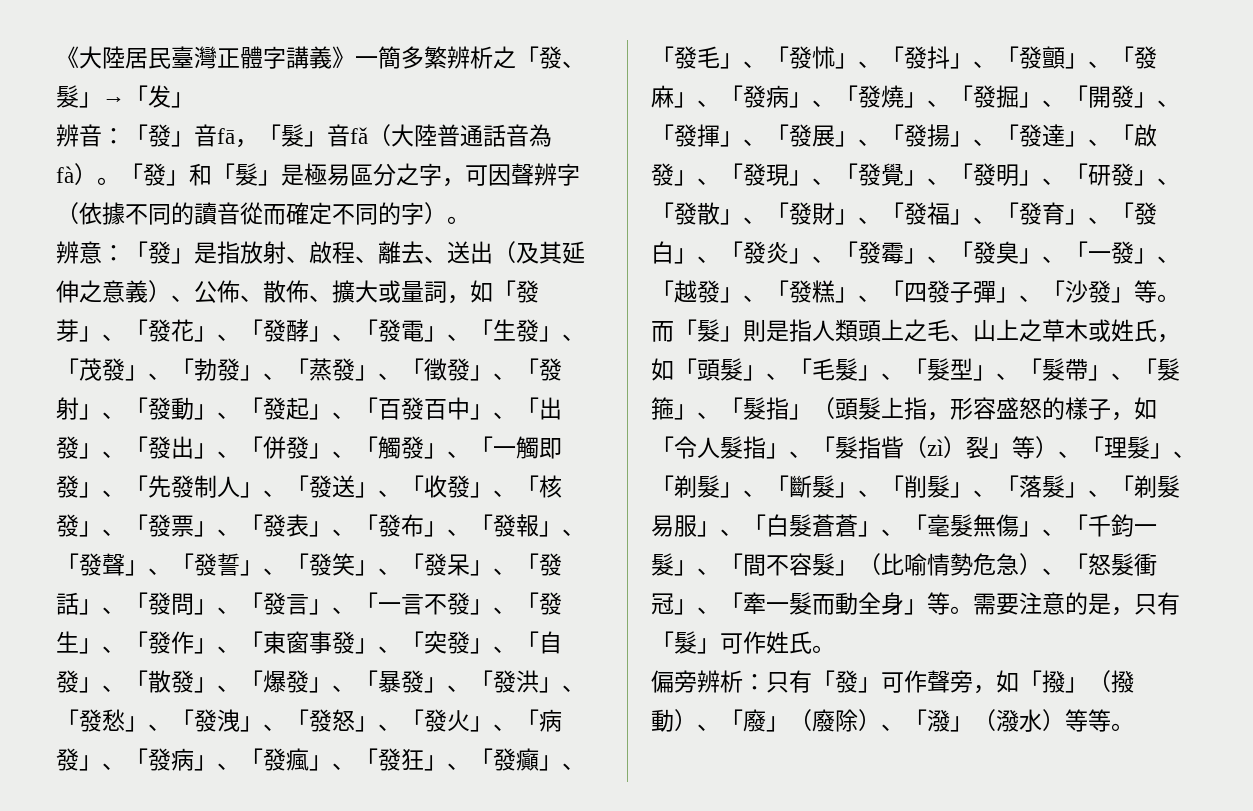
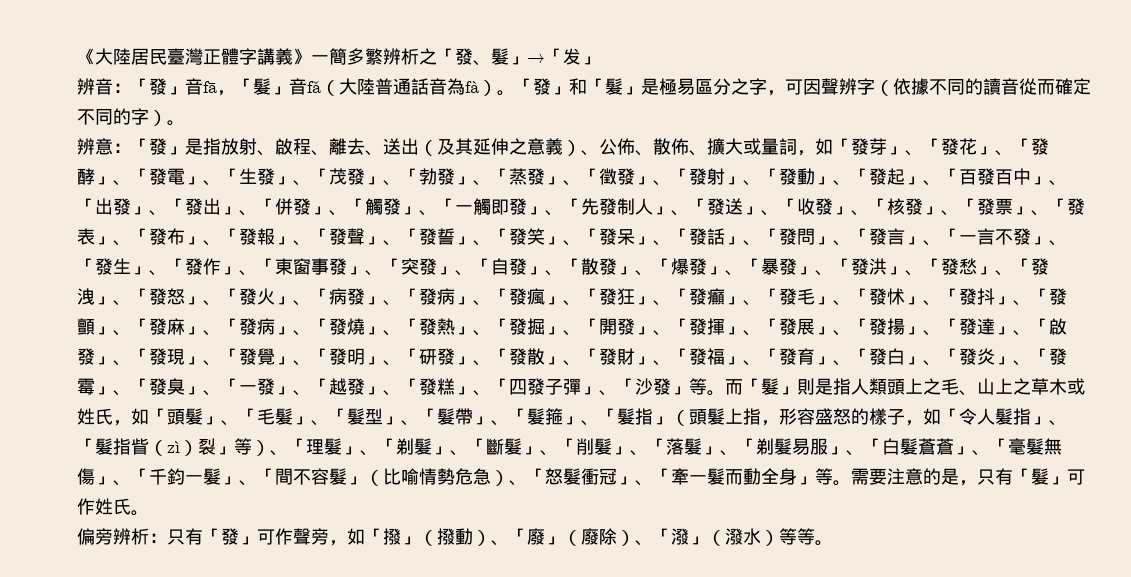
(996, 96) none -> [437,318,527,336] 熱」、「發

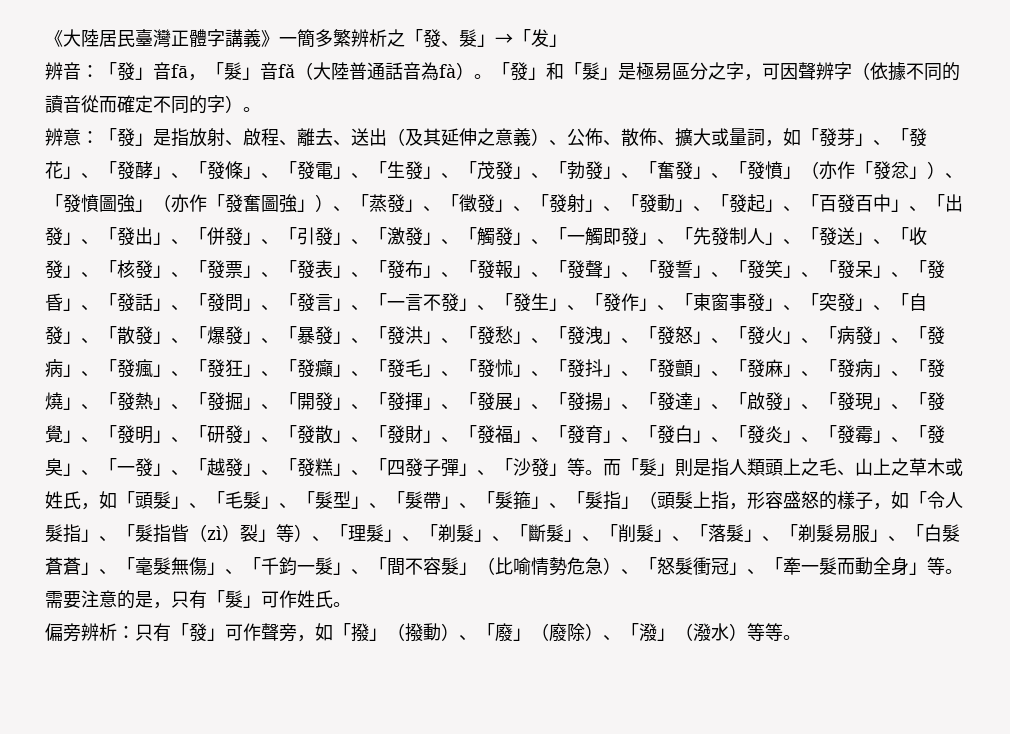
(167, 176) none -> [225,161,315,180] 條」、「發
(509, 175) none -> [657,161,963,180] [45,194,369,213] 奮發」、「發憤」（亦作「發忿」）、「發憤圖強」（亦作「發奮圖強」）、「
(365, 205) none -> [297,227,477,246] 引發」、「激發」、「
(707, 236) none -> [45,293,135,312] 昏」、「發

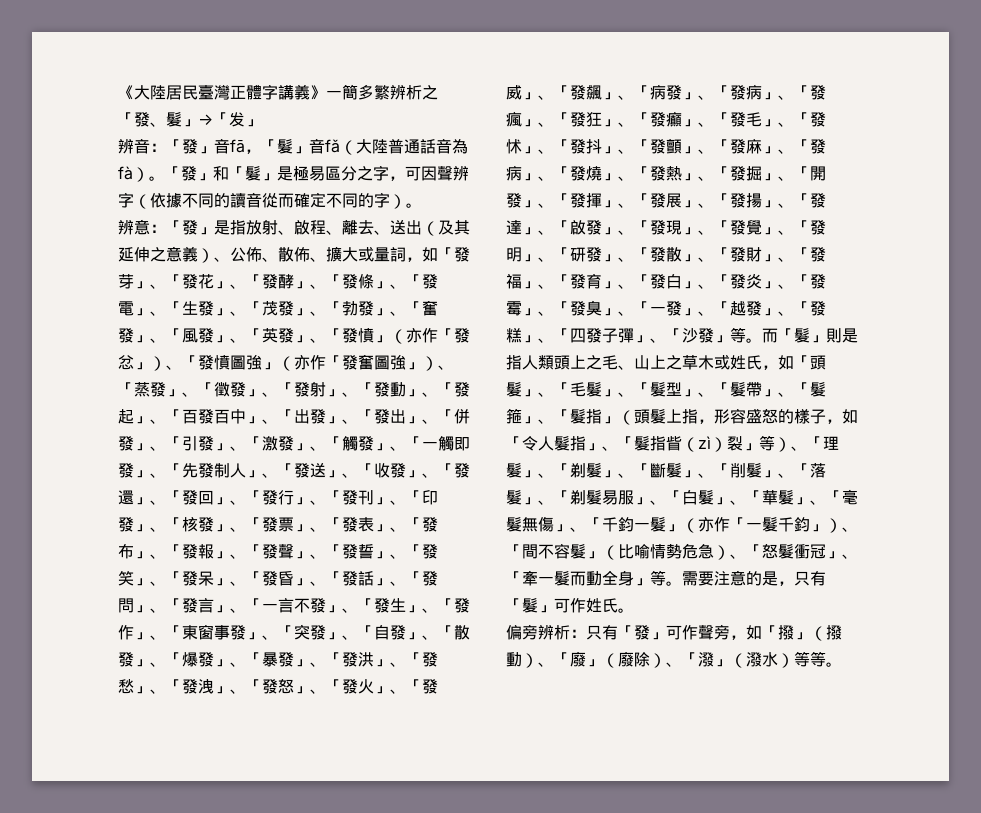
(747, 169) none -> [182,328,342,343] 風發」、「英發」、「
(117, 268) none -> [454,463,470,478] [118,490,438,505] [118,517,182,532] 發還」、「發回」、「發行」、「發刊」、「印發」、「
(837, 334) none -> [422,679,438,694] [506,85,650,100] 發威」、「發飆」、「
[45,557,81,575] 蒼蒼 -> [714,490,794,505] 」、「華髮
(351, 568) none -> [682,517,842,533] （亦作「一髮千鈞」）

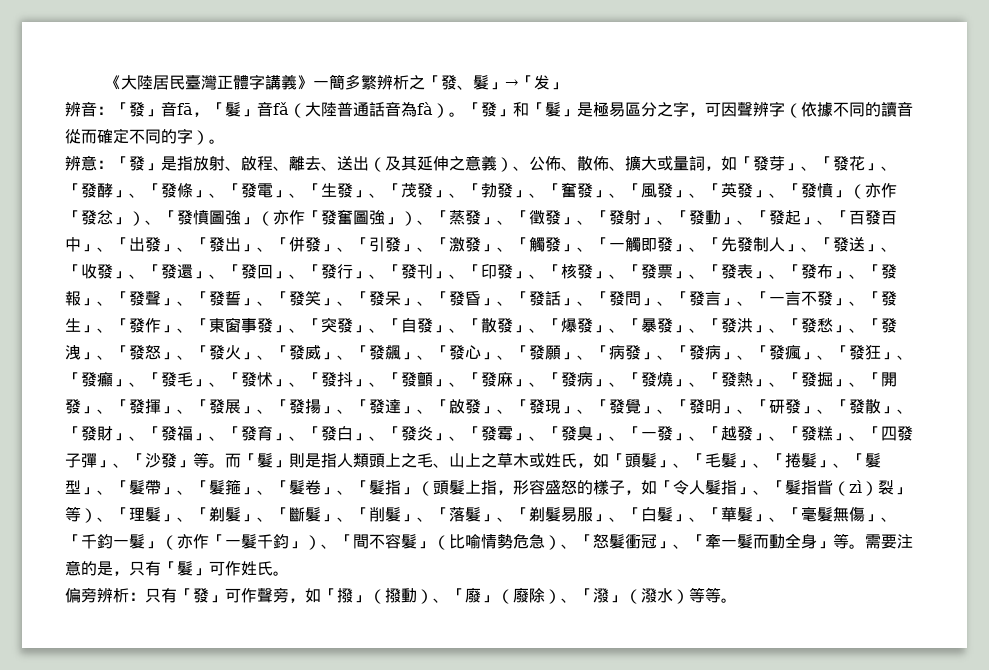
(650, 91) none -> [449,345,609,360] 發心」、「發願」、「
(650, 388) none -> [785,453,865,468] 捲髮」、「
(586, 416) none -> [305,480,385,495] 卷」、「髮

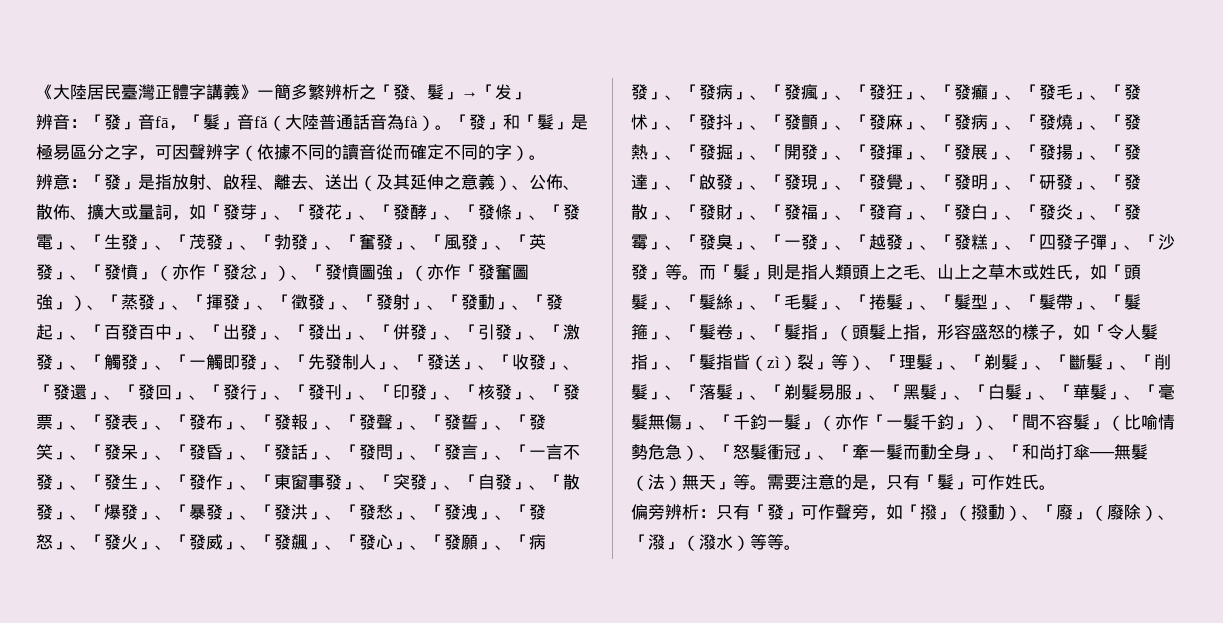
(529, 216) none -> [206,294,291,310] 揮發」、「
(705, 459) none -> [699,294,784,310] 髮絲」、「
(641, 513) none -> [903,384,988,400] 黑髮」、「
(833, 545) none -> [988,444,1148,460] [631,474,733,491] 、「和尚打傘──無髮（法）無天」

